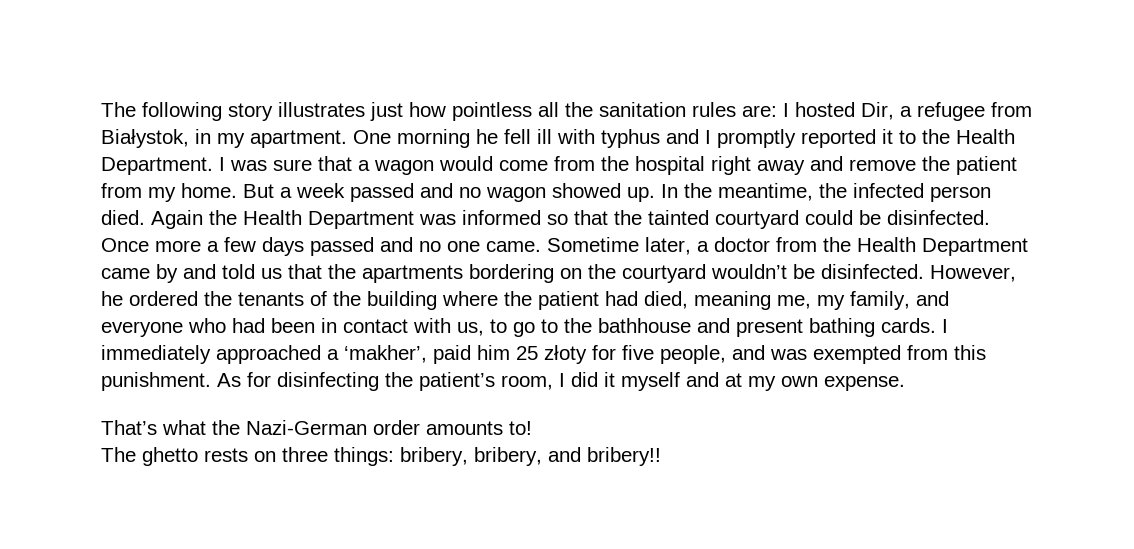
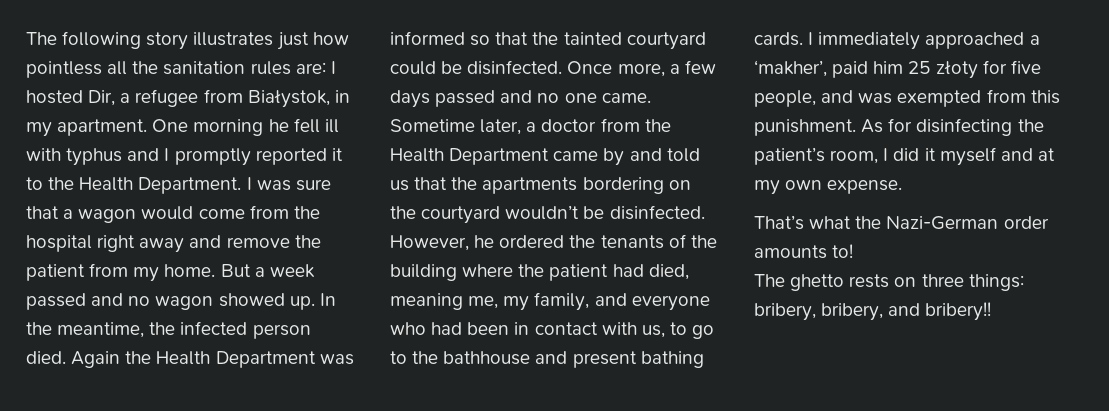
[155,240,201,252] more -> [617,63,665,77] more,

